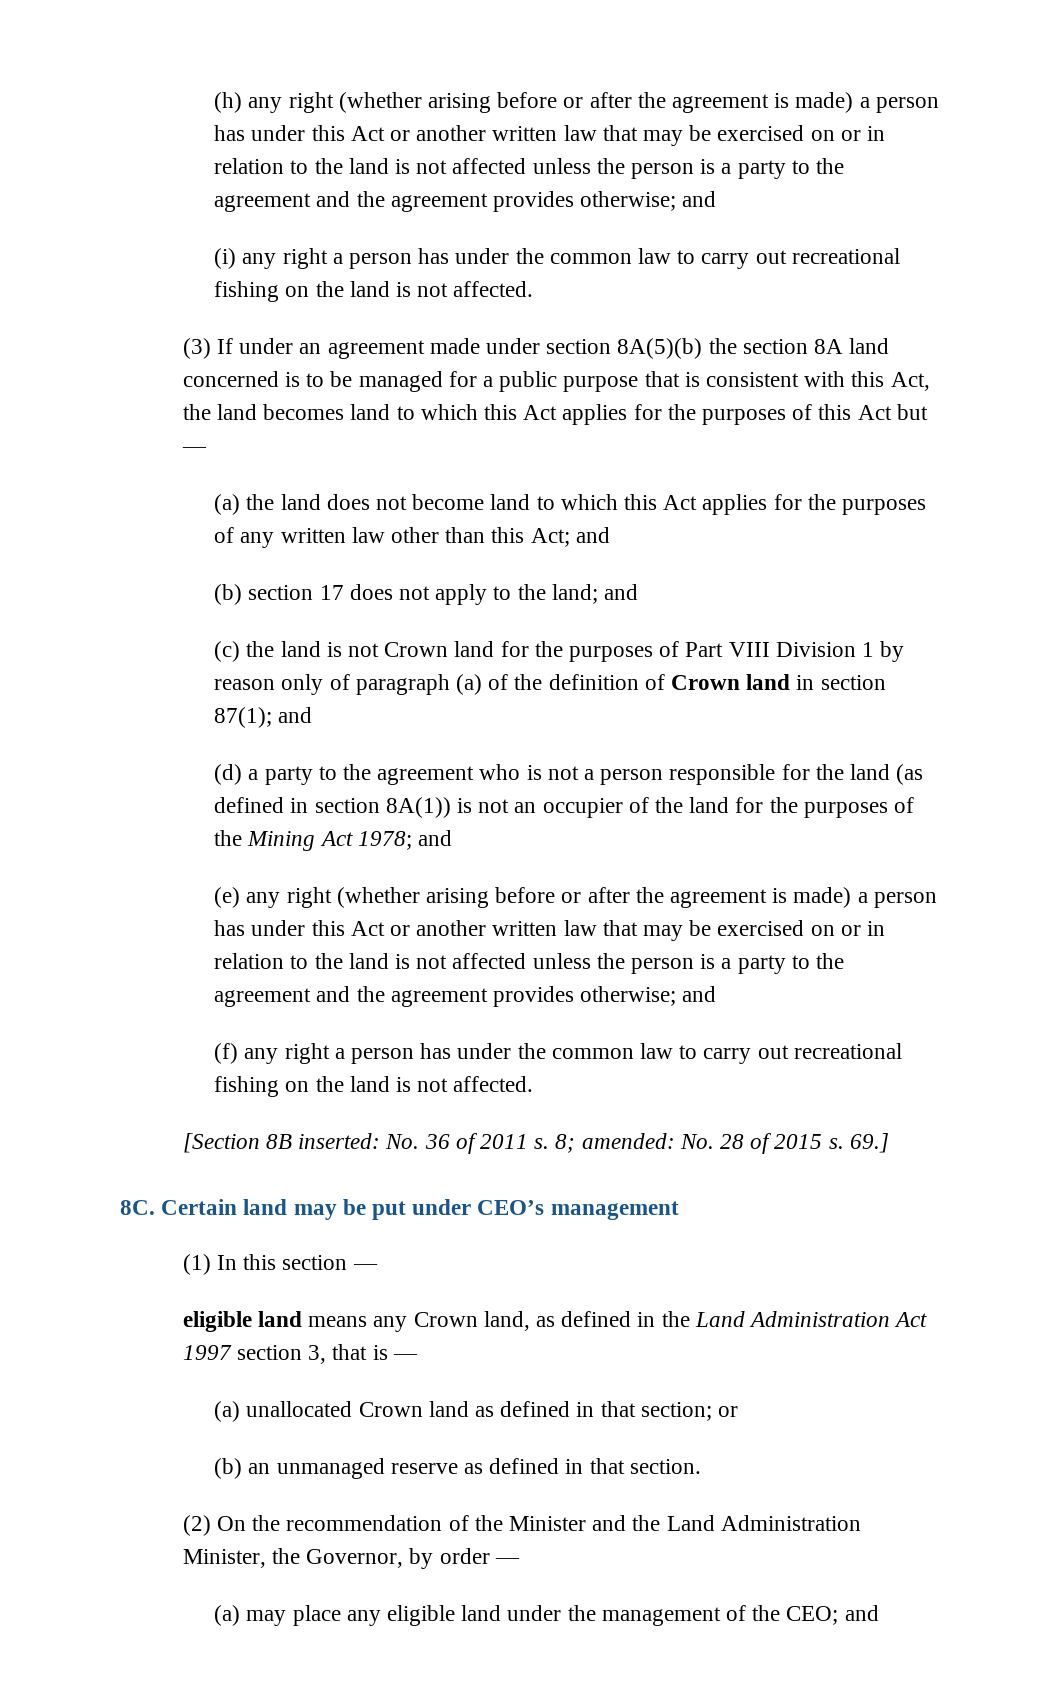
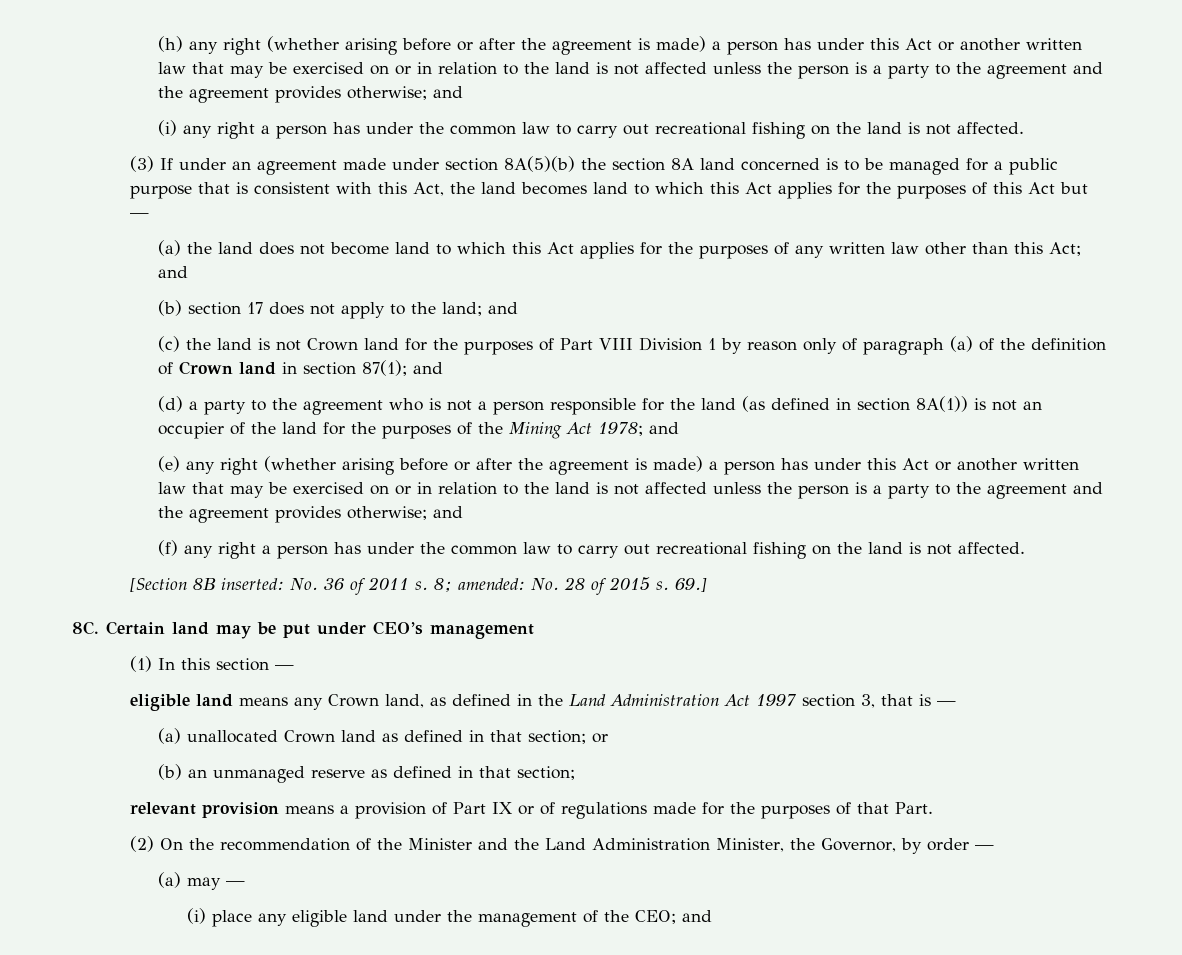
[629,1459,701,1474] section. -> [517,766,576,780] [129,802,933,819] section; // relevant provision means a provision of Part IX or of regulations made for the purposes of that Part.
(287, 1618) none -> [226,881,246,886] [187,908,207,924] — // (i)

